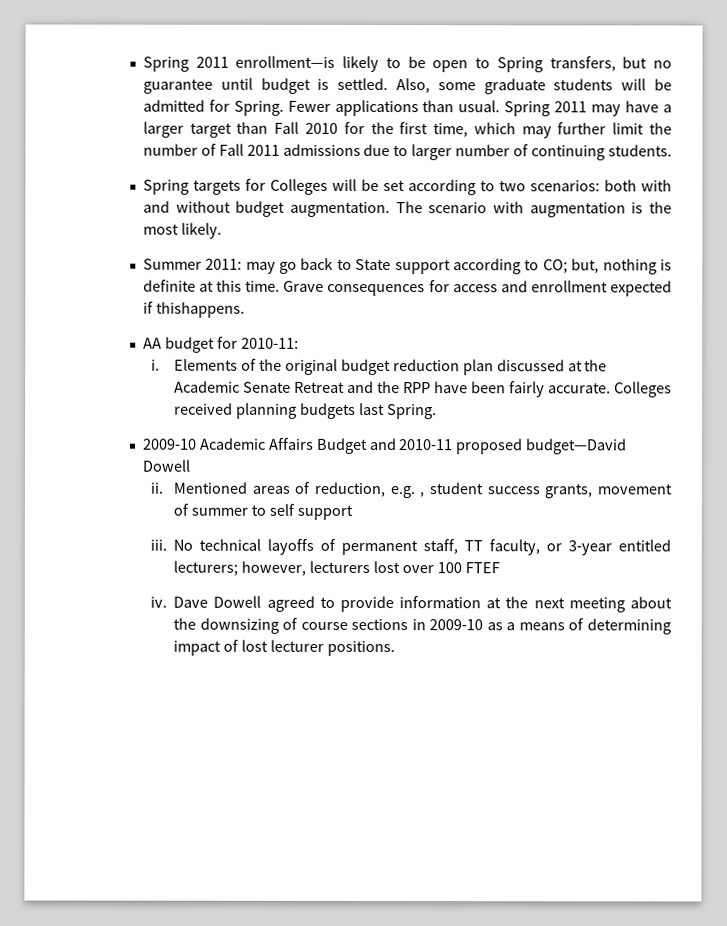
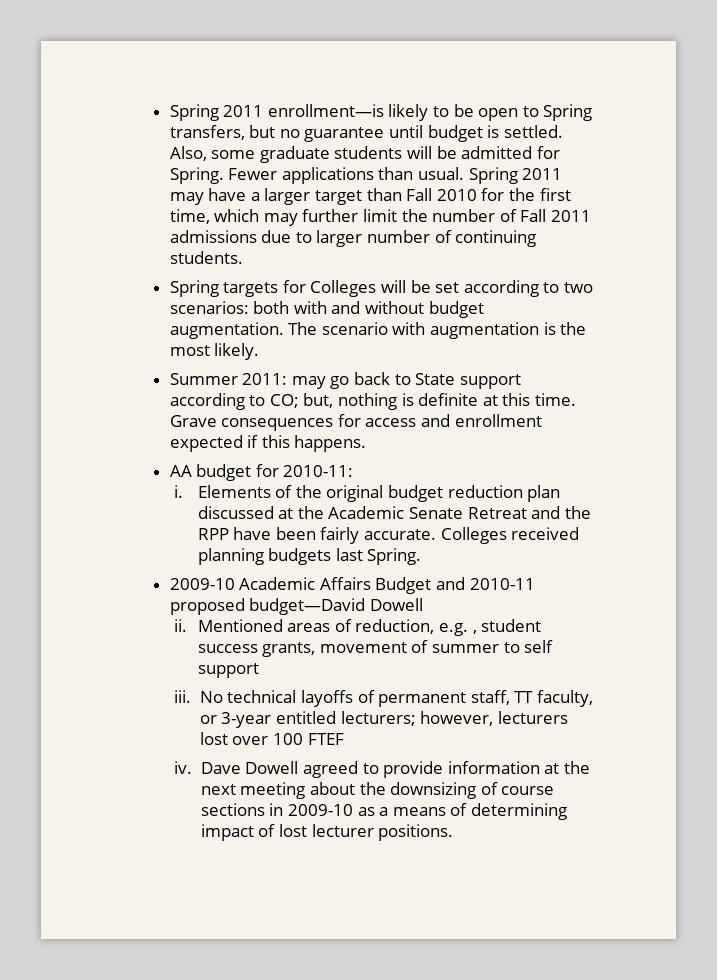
[155,301,245,318] thishappens. -> [261,435,367,452] this happens.

